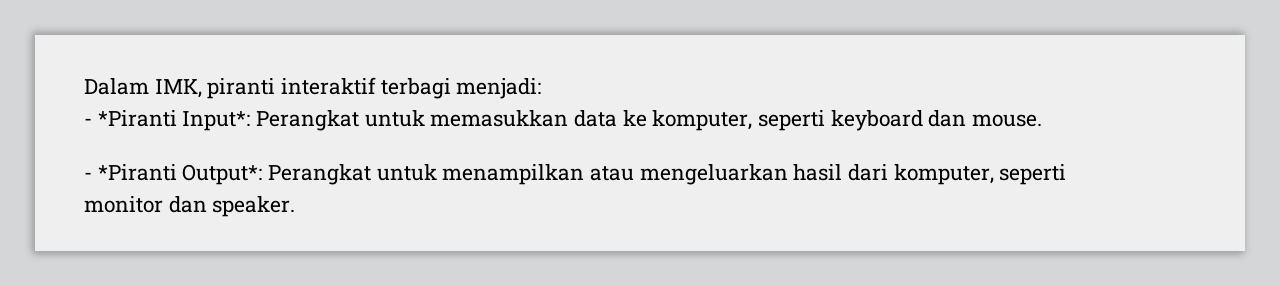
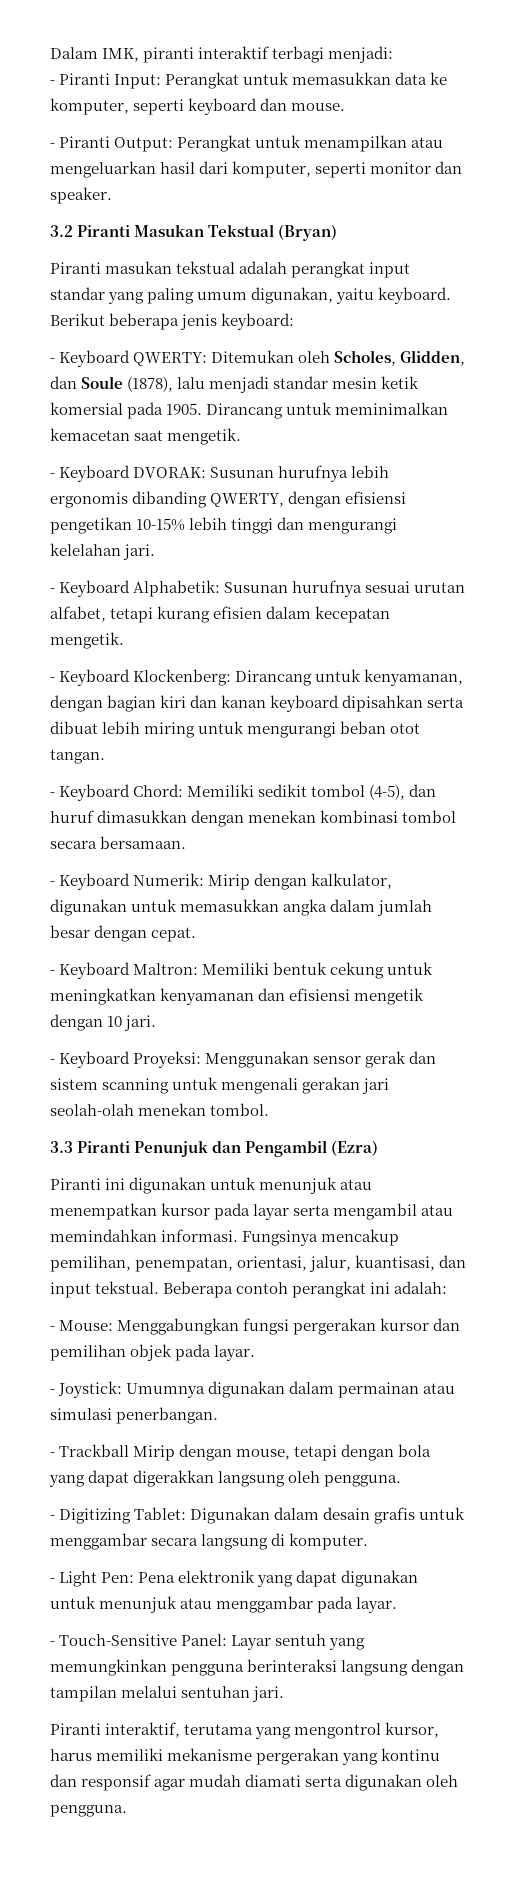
[97,110,251,131] *Piranti Input*: -> [59,73,162,89] Piranti Input:
[97,164,263,185] *Piranti Output*: -> [59,136,174,152] Piranti Output:
(296, 206) none -> [50,224,338,241] [50,261,411,278] [50,287,452,304] [50,313,295,330] [50,350,466,367] [50,376,420,393] [50,402,449,419] [50,428,242,445] [50,465,390,482] [50,491,407,508] [50,517,398,534] [50,543,156,560] [50,580,466,597] [50,606,391,623] [50,632,124,649] [50,669,464,686] [50,695,465,712] [50,721,421,738] [50,749,105,764] [50,784,437,801] [50,810,457,827] [50,836,187,849] [50,873,393,890] [50,899,433,916] [50,925,197,942] [50,962,434,979] [50,988,425,1005] [50,1014,157,1031] [50,1051,437,1068] [50,1077,390,1094] [50,1103,270,1116] [50,1140,379,1157] [50,1177,373,1194] [50,1203,454,1220] [50,1229,400,1246] [50,1255,467,1272] [50,1281,448,1298] [50,1318,461,1335] [50,1344,256,1361] [50,1381,456,1398] [50,1407,219,1424] [50,1444,432,1461] [49,1470,402,1487] [50,1507,466,1524] [50,1533,369,1550] [50,1570,419,1587] [50,1596,398,1613] [50,1634,366,1650] [50,1659,465,1676] [50,1686,285,1702] [50,1722,440,1739] [50,1748,441,1765] [50,1774,459,1791] [50,1805,127,1817] // 3.2 Piranti Masukan Tekstual (Bryan) // Piranti masukan tekstual adalah perangkat input standar yang paling umum digunakan, yaitu keyboard. Berikut beberapa jenis keyboard: // - Keyboard QWERTY: Ditemukan oleh Scholes, Glidden, dan Soule (1878), lalu menjadi standar mesin ketik komersial pada 1905. Dirancang untuk meminimalkan kemacetan saat mengetik. // - Keyboard DVORAK: Susunan hurufnya lebih ergonomis dibanding QWERTY, dengan efisiensi pengetikan 10-15% lebih tinggi dan mengurangi kelelahan jari. // - Keyboard Alphabetik: Susunan hurufnya sesuai urutan alfabet, tetapi kurang efisien dalam kecepatan mengetik. // - Keyboard Klockenberg: Dirancang untuk kenyamanan, dengan bagian kiri dan kanan keyboard dipisahkan serta dibuat lebih miring untuk mengurangi beban otot tangan. // - Keyboard Chord: Memiliki sedikit tombol (4-5), dan huruf dimasukkan dengan menekan kombinasi tombol secara bersamaan. // - Keyboard Numerik: Mirip dengan kalkulator, digunakan untuk memasukkan angka dalam jumlah besar dengan cepat. // - Keyboard Maltron: Memiliki bentuk cekung untuk meningkatkan kenyamanan dan efisiensi mengetik dengan 10 jari. // - Keyboard Proyeksi: Menggunakan sensor gerak dan sistem scanning untuk mengenali gerakan jari seolah-olah menekan tombol. // 3.3 Piranti Penunjuk dan Pengambil (Ezra) // Piranti ini digunakan untuk menunjuk atau menempatkan kursor pada layar serta mengambil atau memindahkan informasi. Fungsinya mencakup pemilihan, penempatan, orientasi, jalur, kuantisasi, dan input tekstual. Beberapa contoh perangkat ini adalah: // - Mouse: Menggabungkan fungsi pergerakan kursor dan pemilihan objek pada layar. // - Joystick: Umumnya digunakan dalam permainan atau simulasi penerbangan. // - Trackball Mirip dengan mouse, tetapi dengan bola yang dapat digerakkan langsung oleh pengguna. // - Digitizing Tablet: Digunakan dalam desain grafis untuk menggambar secara langsung di komputer. // - Light Pen: Pena elektronik yang dapat digunakan untuk menunjuk atau menggambar pada layar. // - Touch-Sensitive Panel: Layar sentuh yang memungkinkan pengguna berinteraksi langsung dengan tampilan melalui sentuhan jari. // Piranti interaktif, terutama yang mengontrol kursor, harus memiliki mekanisme pergerakan yang kontinu dan responsif agar mudah diamati serta digunakan oleh pengguna.

